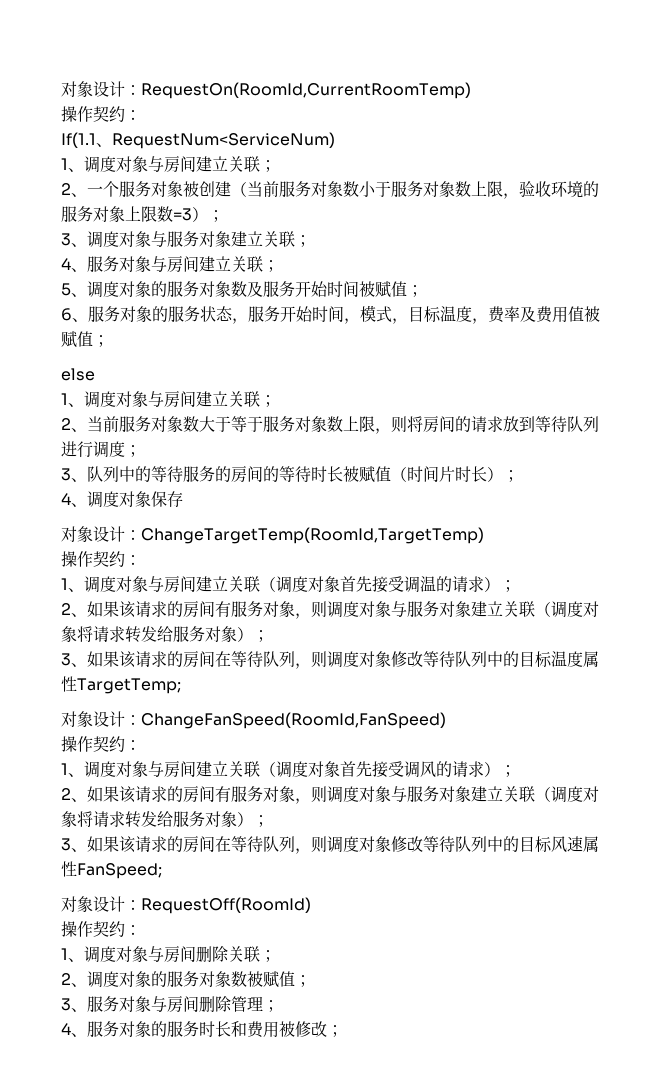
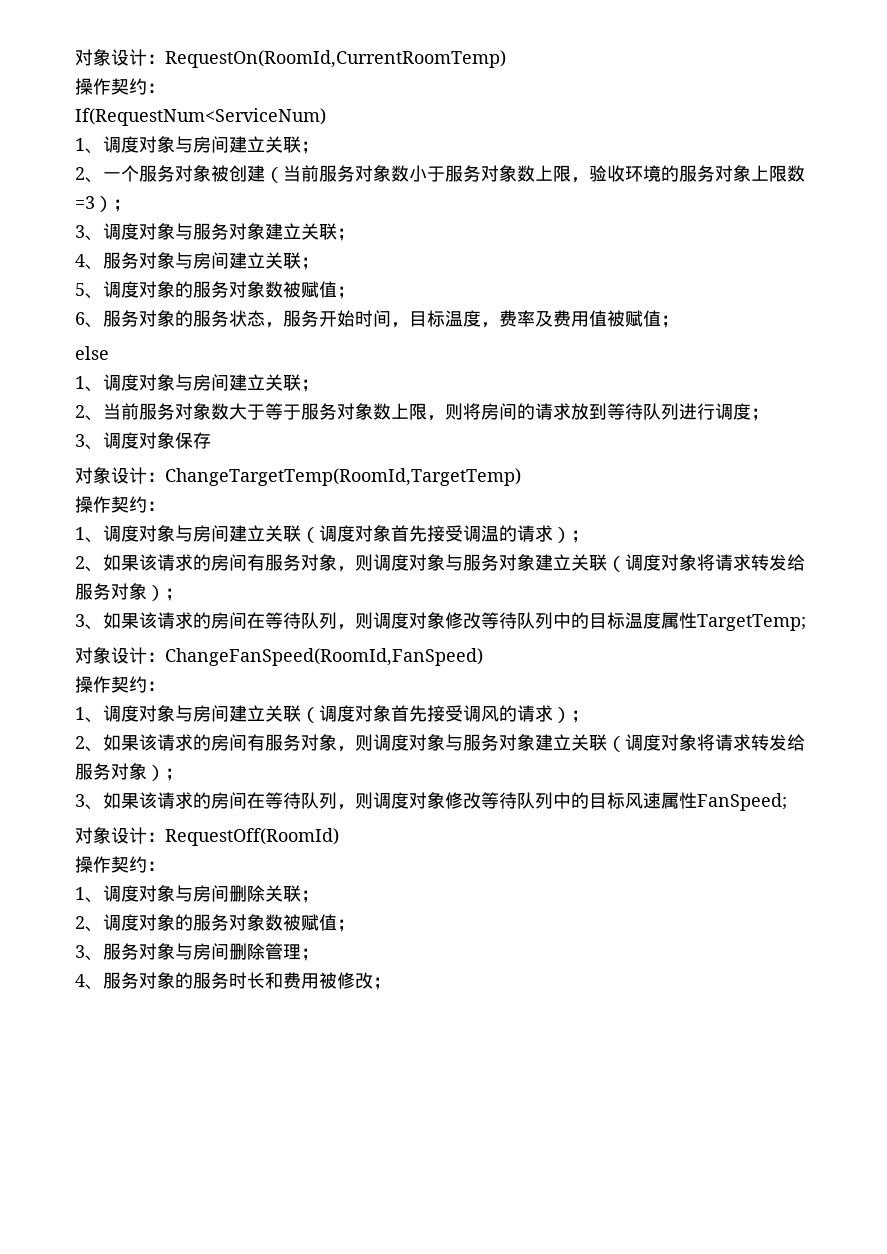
[61,132,335,149] If(1.1、RequestNum<ServiceNum) -> [75,108,326,126] If(RequestNum<ServiceNum)
[247,281,359,297] 及服务开始时间 -> (283, 289) none
[360,305,408,324] 模式， -> (409, 325) none
[87,466,519,483] [61,493,87,507] 队列中的等待服务的房间的等待时长被赋值（时间片时长）； // 4、 -> (103, 447) none

